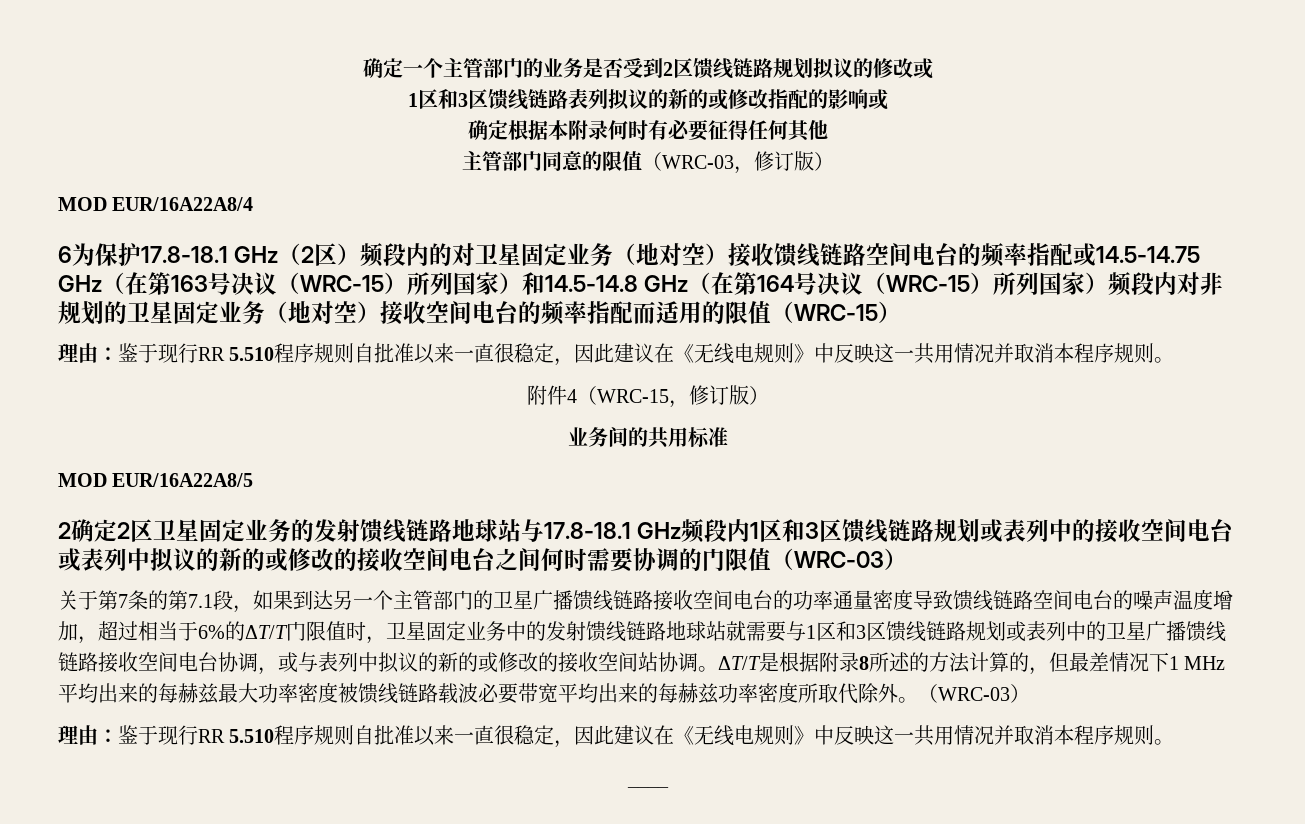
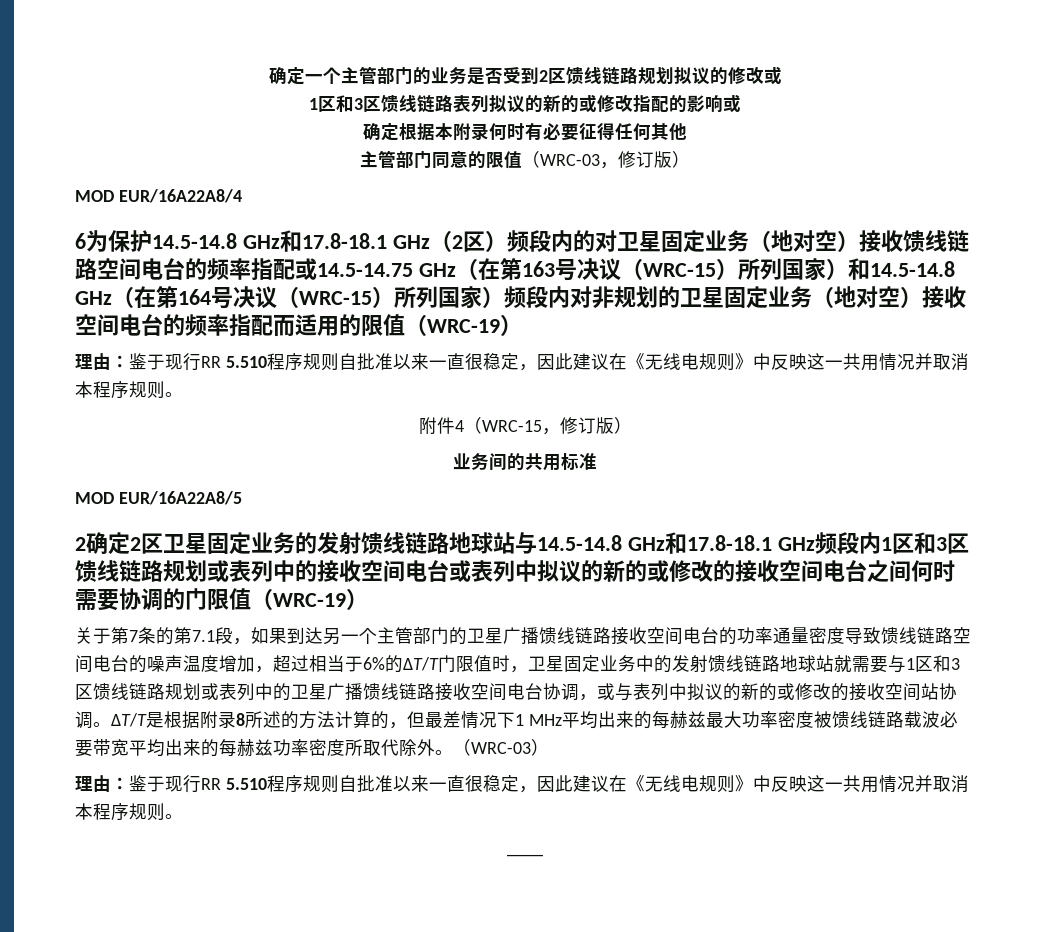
(141, 254) none -> [152,230,302,252] 14.5-14.8 GHz和
[794,304,878,321] WRC-15 -> [427,319,500,333] WRC-19
(544, 530) none -> [537,532,687,554] 14.5-14.8 GHz和
[794,551,884,568] WRC-03 -> [273,593,346,607] WRC-19

